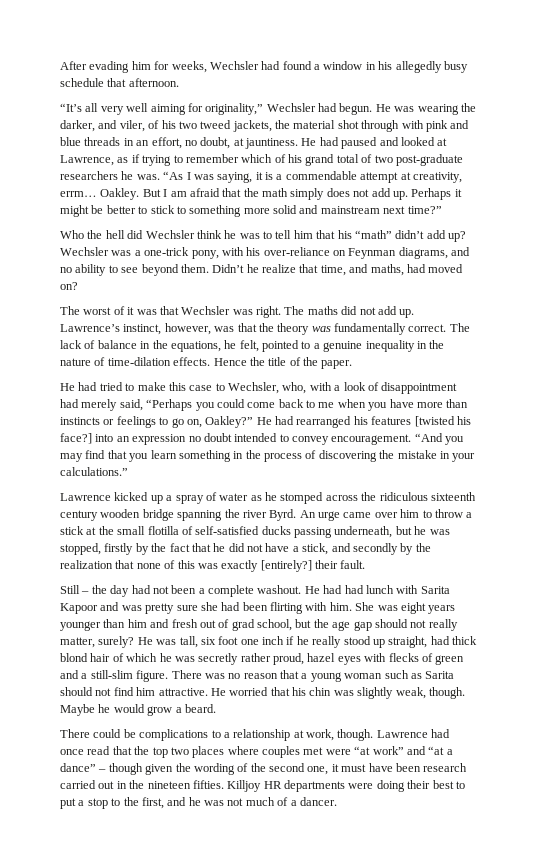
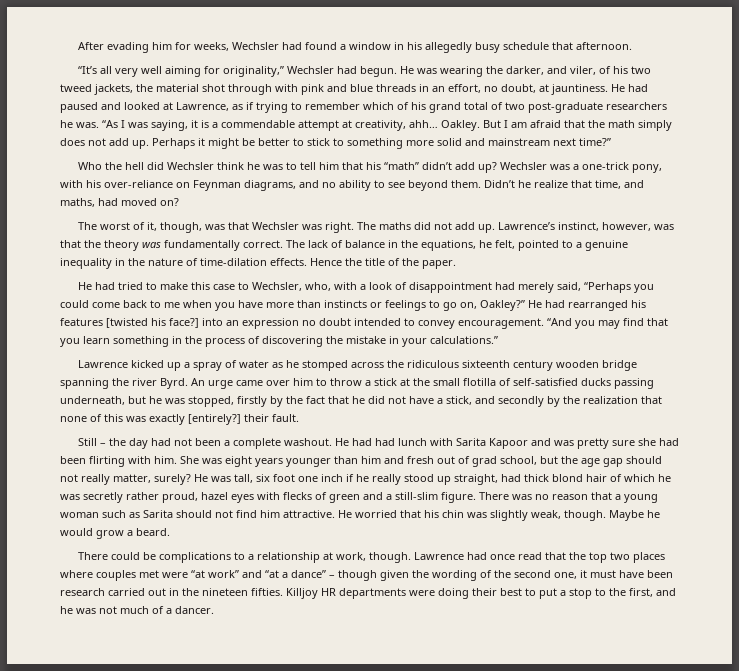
[60,191,97,197] errm… -> [409,120,438,128] ahh…
[127,307,135,315] it -> [146,222,202,233] it, though,

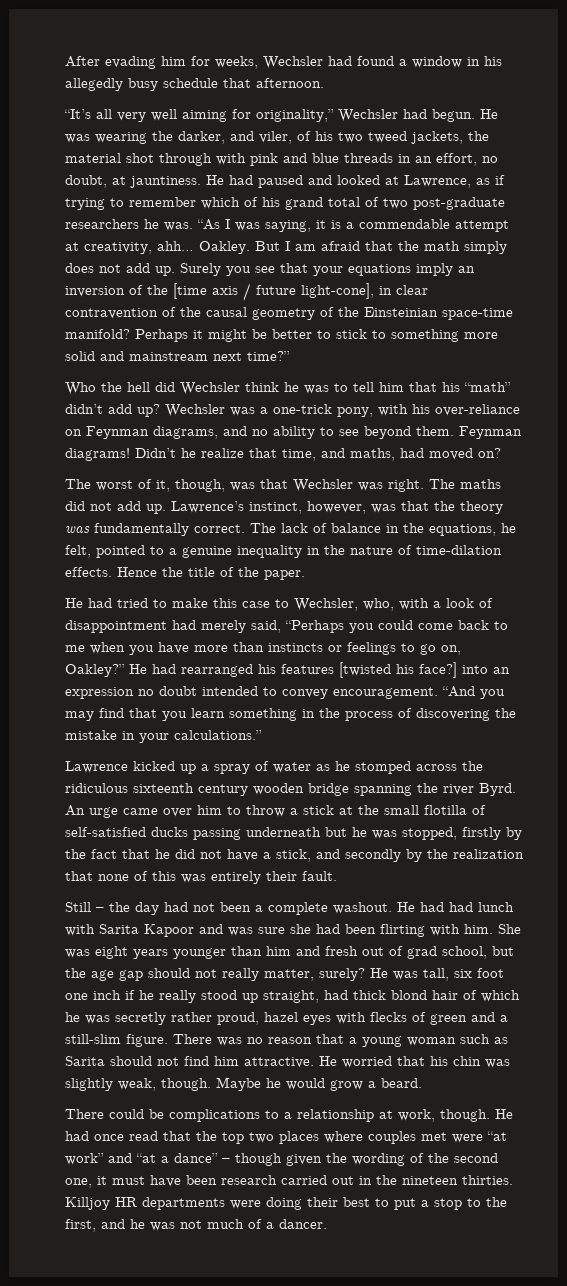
(149, 144) none -> [180,263,475,276] [65,283,428,301] [65,307,513,320] [65,329,130,339] Surely you see that your equations imply an inversion of the [time axis / future light-cone], in clear contravention of the causal geometry of the Einsteinian space-time manifold?
(481, 184) none -> [459,426,522,439] [65,448,130,461] Feynman diagrams!
[60,396,125,405] underneath, -> [246,827,321,837] underneath
[149,414,241,425] exactly [entirely?] -> [211,871,261,884] entirely
[576,438,609,449] pretty -> (253, 931) none
[413,552,464,560] Lawrence -> [495,1109,513,1119] He
[251,588,283,596] fifties. -> [462,1175,513,1185] thirties.

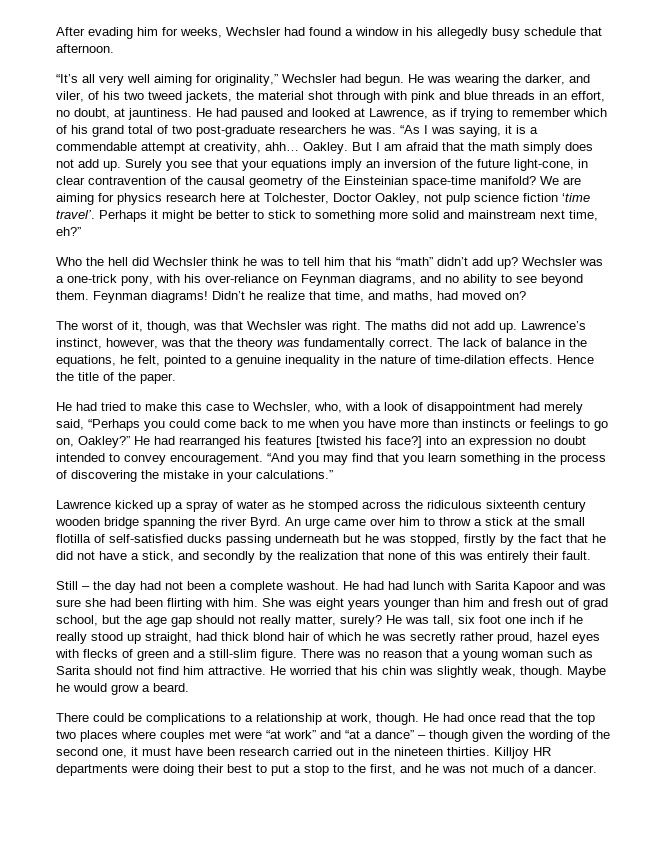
[173,283,374,301] [time axis / future light-cone], -> [477,159,574,171] future light-cone,
(130, 334) none -> [540,176,581,185] [56,193,590,205] [56,210,95,219] We are aiming for physics research here at Tolchester, Doctor Oakley, not pulp science fiction ‘time travel’.
[247,351,290,361] time?” -> [569,210,598,221] [56,227,81,236] time, eh?”

